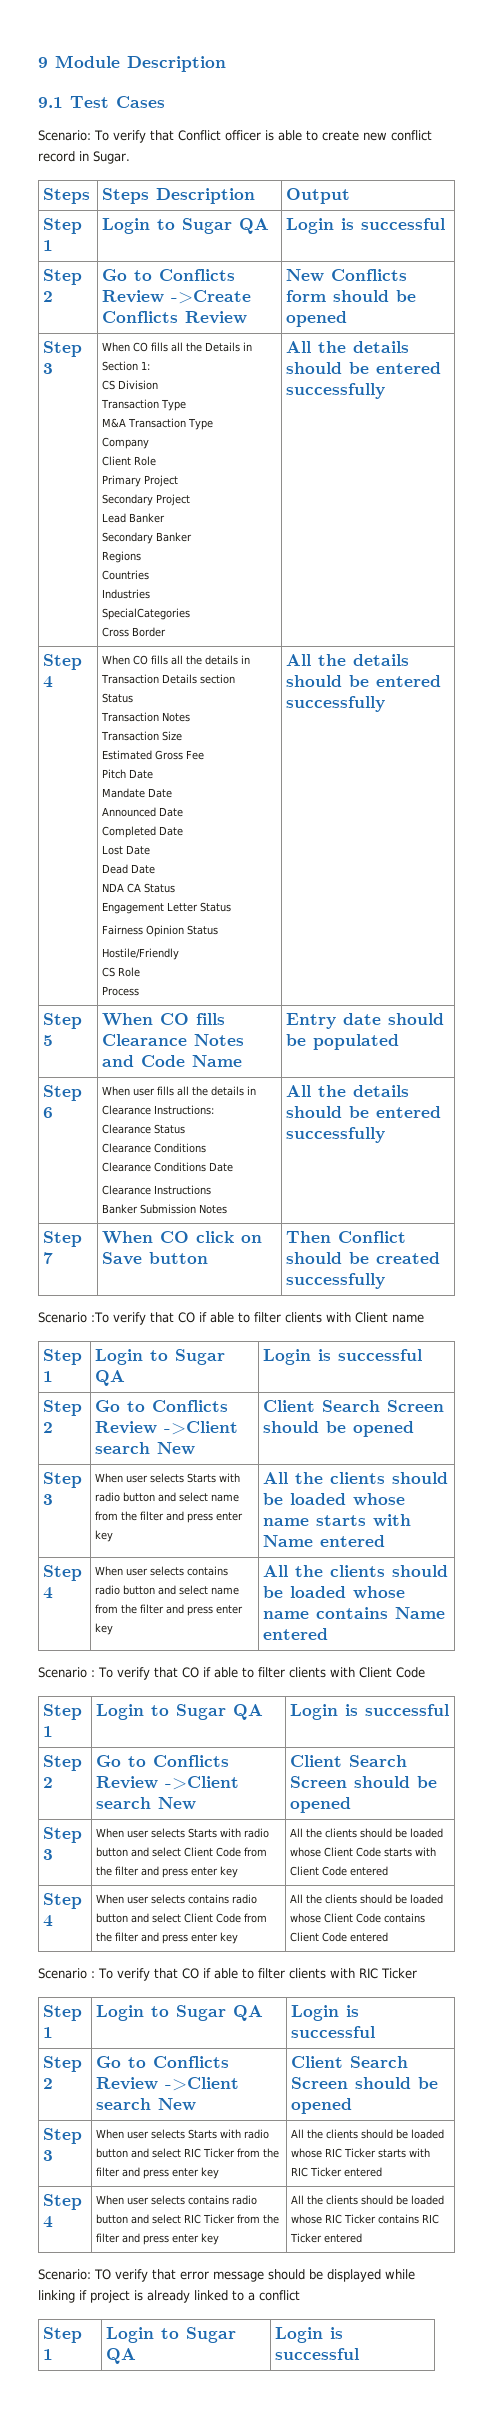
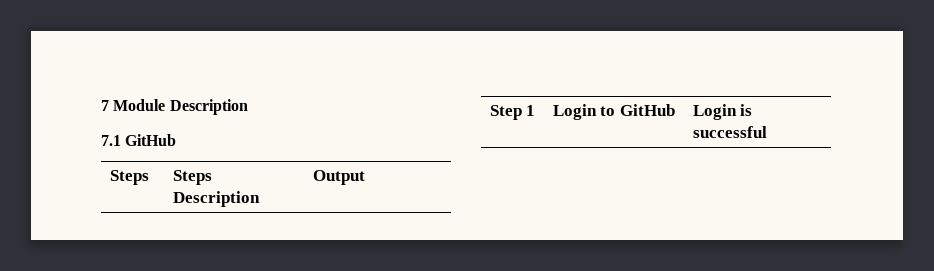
[38,57,48,68] 9 -> [101,100,109,111] 7
[38,96,165,108] [38,130,432,143] [38,151,130,164] 9.1 Test Cases // Scenario: To verify that Conflict officer is able to create new conflict record in Sugar. -> [101,134,177,146] 7.1 GitHub
[182,218,270,234] [286,218,446,234] [43,269,83,285] [43,291,54,302] [102,269,236,281] [102,290,252,304] [102,311,248,324] [286,269,408,282] [286,290,417,302] [286,311,348,327] [43,341,83,357] [43,363,54,374] [102,342,253,352] [102,361,151,371] [102,380,159,390] [101,399,187,411] [102,418,214,430] [102,437,150,449] [102,456,157,466] [102,475,179,487] [102,494,191,506] [102,513,166,523] [102,532,193,544] [102,551,142,563] [102,570,150,580] [102,589,151,599] [102,608,191,620] [102,627,167,637] [286,341,410,353] [286,362,442,374] [286,383,386,399] [43,654,83,670] [43,676,54,688] [102,655,251,665] [101,674,236,684] [102,693,134,703] [101,712,191,722] [101,731,183,741] [102,750,205,760] [102,769,154,779] [102,788,173,798] [102,807,184,817] [102,826,184,838] [102,845,151,855] [102,864,156,874] [102,883,176,893] [102,902,232,914] [102,925,219,937] [102,948,180,960] [102,967,141,977] [102,986,140,996] [286,654,410,666] [286,675,442,687] [286,696,386,712] [43,1013,83,1029] [43,1035,54,1046] [102,1013,226,1026] [102,1034,245,1046] [102,1055,243,1067] [286,1013,445,1029] [286,1034,400,1050] [43,1085,83,1101] [43,1107,54,1118] [102,1086,257,1096] [102,1105,215,1115] [102,1124,186,1134] [102,1143,207,1153] [102,1162,234,1172] [102,1185,212,1195] [102,1204,228,1214] [286,1085,410,1097] [286,1106,442,1118] [286,1127,386,1143] [43,1231,83,1247] [43,1252,54,1264] [102,1231,263,1244] [102,1252,209,1265] [286,1231,407,1243] [286,1252,441,1264] [286,1273,386,1289] [38,1312,424,1325] [43,1349,83,1365] [43,1371,54,1382] [95,1349,226,1365] [95,1370,126,1386] [263,1349,423,1365] [43,1400,83,1416] [43,1422,54,1433] [95,1400,229,1412] [95,1421,239,1435] [95,1442,196,1455] [263,1400,445,1412] [263,1421,415,1437] [43,1472,83,1488] [43,1494,54,1505] [95,1473,241,1483] [95,1492,240,1502] [95,1511,244,1523] [95,1530,114,1542] [263,1472,449,1484] [263,1493,406,1506] [263,1514,412,1527] [263,1535,386,1547] [43,1565,83,1581] [43,1587,54,1599] [95,1566,229,1576] [95,1585,240,1595] [95,1604,244,1616] [95,1623,114,1635] [263,1565,449,1577] [263,1586,406,1599] [263,1607,446,1619] [263,1628,329,1640] [38,1667,425,1680] [43,1704,83,1720] [43,1726,54,1737] [96,1704,264,1720] [290,1704,450,1720] [43,1755,83,1771] [43,1777,54,1788] [96,1755,230,1767] [96,1776,240,1790] [96,1797,197,1810] [290,1755,408,1767] [290,1776,438,1788] [290,1797,352,1813] [43,1827,83,1843] [43,1849,54,1860] [96,1828,270,1838] [96,1847,268,1857] [96,1866,239,1878] [290,1828,444,1838] [290,1847,437,1857] [290,1866,389,1876] [43,1893,83,1909] [43,1915,54,1927] [96,1894,258,1904] [96,1913,268,1923] [96,1932,239,1944] [290,1894,444,1904] [290,1913,426,1923] [290,1932,389,1942] [38,1968,417,1981] [43,2005,83,2021] [43,2027,54,2038] [96,2005,264,2021] [291,2005,360,2021] [291,2026,376,2038] [43,2056,83,2072] [43,2078,54,2089] [96,2056,230,2068] [96,2077,240,2091] [96,2098,197,2111] [291,2056,409,2068] [291,2077,439,2089] [291,2098,353,2114] [43,2128,83,2144] [43,2150,54,2161] [96,2129,270,2139] [96,2148,280,2158] [96,2167,220,2179] [291,2129,445,2139] [291,2148,431,2158] [291,2167,383,2177] [43,2194,83,2210] [43,2216,54,2228] [96,2195,258,2205] [96,2214,280,2224] [96,2233,220,2245] [291,2195,445,2205] [291,2214,440,2224] [290,2233,363,2243] [38,2269,415,2282] [38,2290,300,2303] [43,2327,83,2343] [43,2349,54,2360] [106,2327,237,2343] [106,2348,137,2364] [275,2327,344,2343] [275,2348,360,2360] Sugar QA | Login is successful // Step 2 | Go to Conflicts Review ->Create Conflicts Review | New Conflicts form should be opened // Step 3 | When CO fills all the Details in Section 1: // CS Division // Transaction Type // M&A Transaction Type // Company // Client Role // Primary Project // Secondary Project // Lead Banker // Secondary Banker // Regions // Countries // Industries // SpecialCategories // Cross Border | All the details should be entered successfully // Step 4 | When CO fills all the details in Transaction Details section // Status // Transaction Notes // Transaction Size // Estimated Gross Fee // Pitch Date // Mandate Date // Announced Date // Completed Date // Lost Date // Dead Date // NDA CA Status // Engagement Letter Status // Fairness Opinion Status // Hostile/Friendly // CS Role // Process | All the details should be entered successfully // Step 5 | When CO fills Clearance Notes and Code Name | Entry date should be populated // Step 6 | When user fills all the details in Clearance Instructions: // Clearance Status // Clearance Conditions // Clearance Conditions Date // Clearance Instructions // Banker Submission Notes | All the details should be entered successfully // Step 7 | When CO click on Save button | Then Conflict should be created successfully // Scenario :To verify that CO if able to filter clients with Client name // Step 1 | Login to Sugar QA | Login is successful // Step 2 | Go to Conflicts Review ->Client search New | Client Search Screen should be opened // Step 3 | When user selects Starts with radio button and select name from the filter and press enter key | All the clients should be loaded whose name starts with Name entered // Step 4 | When user selects contains radio button and select name from the filter and press enter key | All the clients should be loaded whose name contains Name entered // Scenario : To verify that CO if able to filter clients with Client Code // Step 1 | Login to Sugar QA | Login is successful // Step 2 | Go to Conflicts Review ->Client search New | Client Search Screen should be opened // Step 3 | When user selects Starts with radio button and select Client Code from the filter and press enter key | All the clients should be loaded whose Client Code starts with Client Code entered // Step 4 | When user selects contains radio button and select Client Code from the filter and press enter key | All the clients should be loaded whose Client Code contains Client Code entered // Scenario : To verify that CO if able to filter clients with RIC Ticker // Step 1 | Login to Sugar QA | Login is successful // Step 2 | Go to Conflicts Review ->Client search New | Client Search Screen should be opened // Step 3 | When user selects Starts with radio button and select RIC Ticker from the filter and press enter key | All the clients should be loaded whose RIC Ticker starts with RIC Ticker entered // Step 4 | When user selects contains radio button and select RIC Ticker from the filter and press enter key | All the clients should be loaded whose RIC Ticker contains RIC Ticker entered // Scenario: TO verify that error message should be displayed while linking if project is already linked to a conflict // Step 1 | Login to Sugar QA | Login is successful -> [619,104,675,116] [692,104,753,120] [692,126,767,138] GitHub | Login is successful

